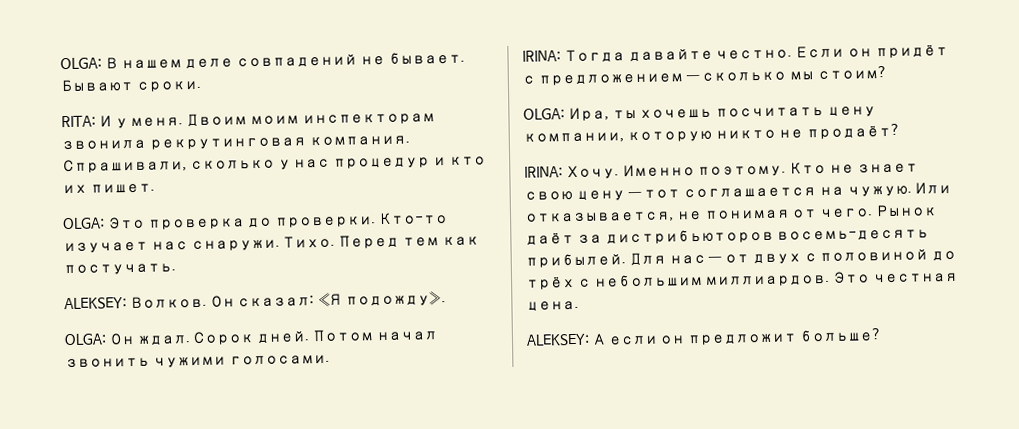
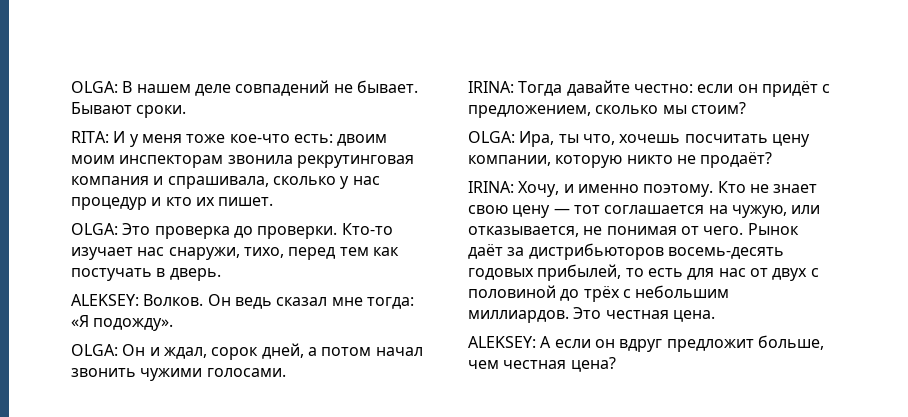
[130,113,248,128] меня. Двоим -> [141,134,388,146] меня тоже кое-что есть: двоим
[308,135,410,147] [62,158,187,174] компания. Спрашивали, -> [71,176,269,189] компания и спрашивала,
[190,234,479,252] [63,263,176,276] снаружи. Тихо. Перед тем как постучать. -> [168,247,399,260] [71,268,221,281] снаружи, тихо, перед тем как постучать в дверь.
[237,295,315,308] сказал: -> [234,297,414,309] ведь сказал мне тогда:
[136,329,373,346] ждал. Сорок дней. Потом -> [149,343,372,360] и ждал, сорок дней, а потом
[715,45,845,60] честно. Если -> [633,84,734,93] честно: если
[537,73,700,86] предложением — -> [468,105,591,118] предложением,
(637, 114) none -> [582,134,615,145] что,
[565,164,695,180] Хочу. Именно -> [518,181,639,197] Хочу, и именно
[846,181,952,197] чужую. Или -> [731,205,821,218] чужую, или
[525,252,723,268] прибылей. Для нас — -> [468,264,746,281] годовых прибылей, то есть для нас
[687,328,882,346] предложит больше? -> [619,335,824,352] [468,357,616,372] вдруг предложит больше, чем честная цена?

